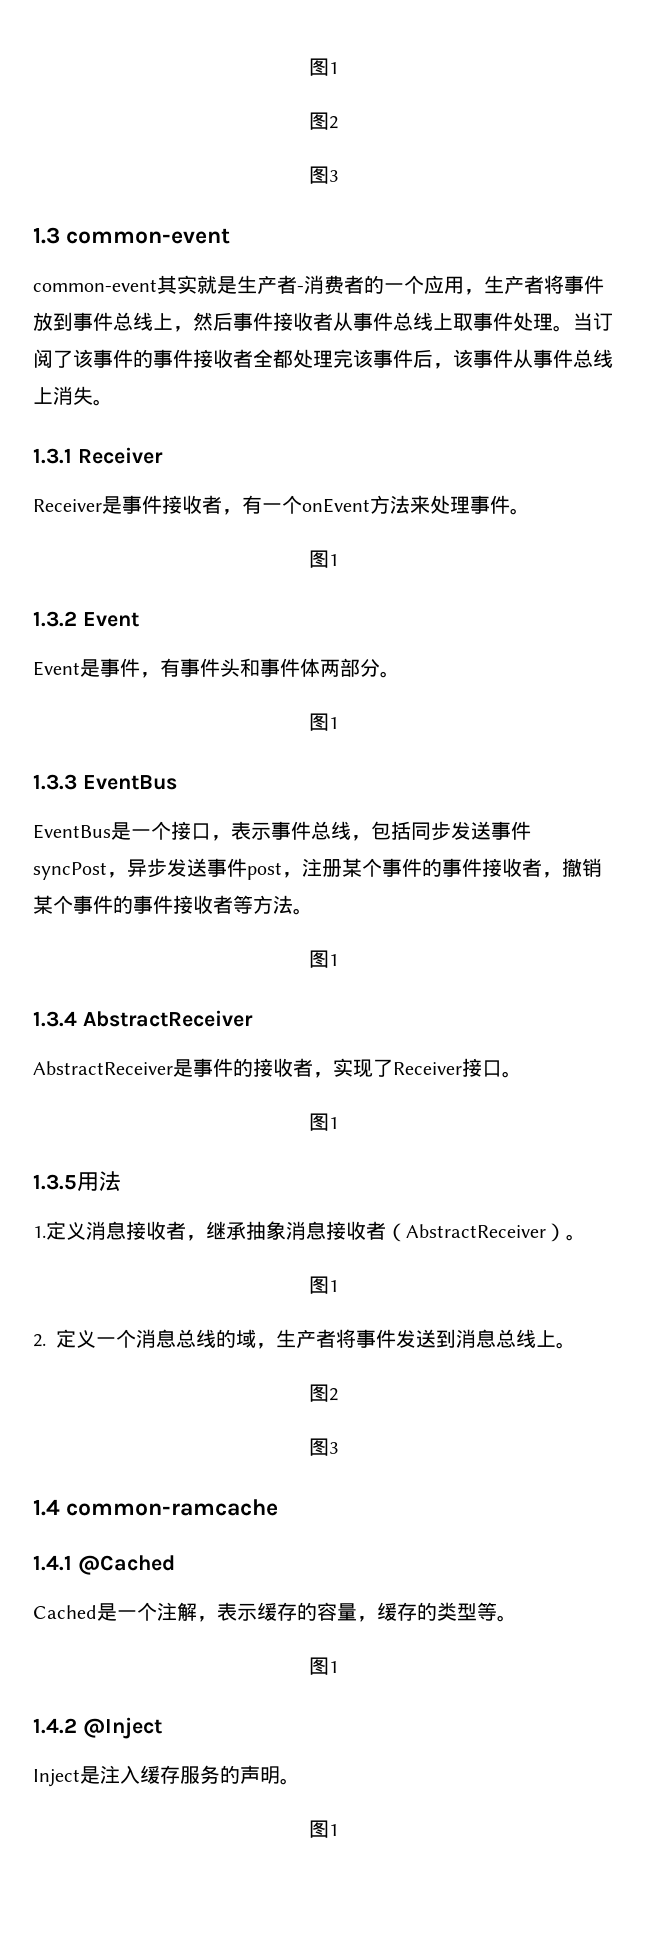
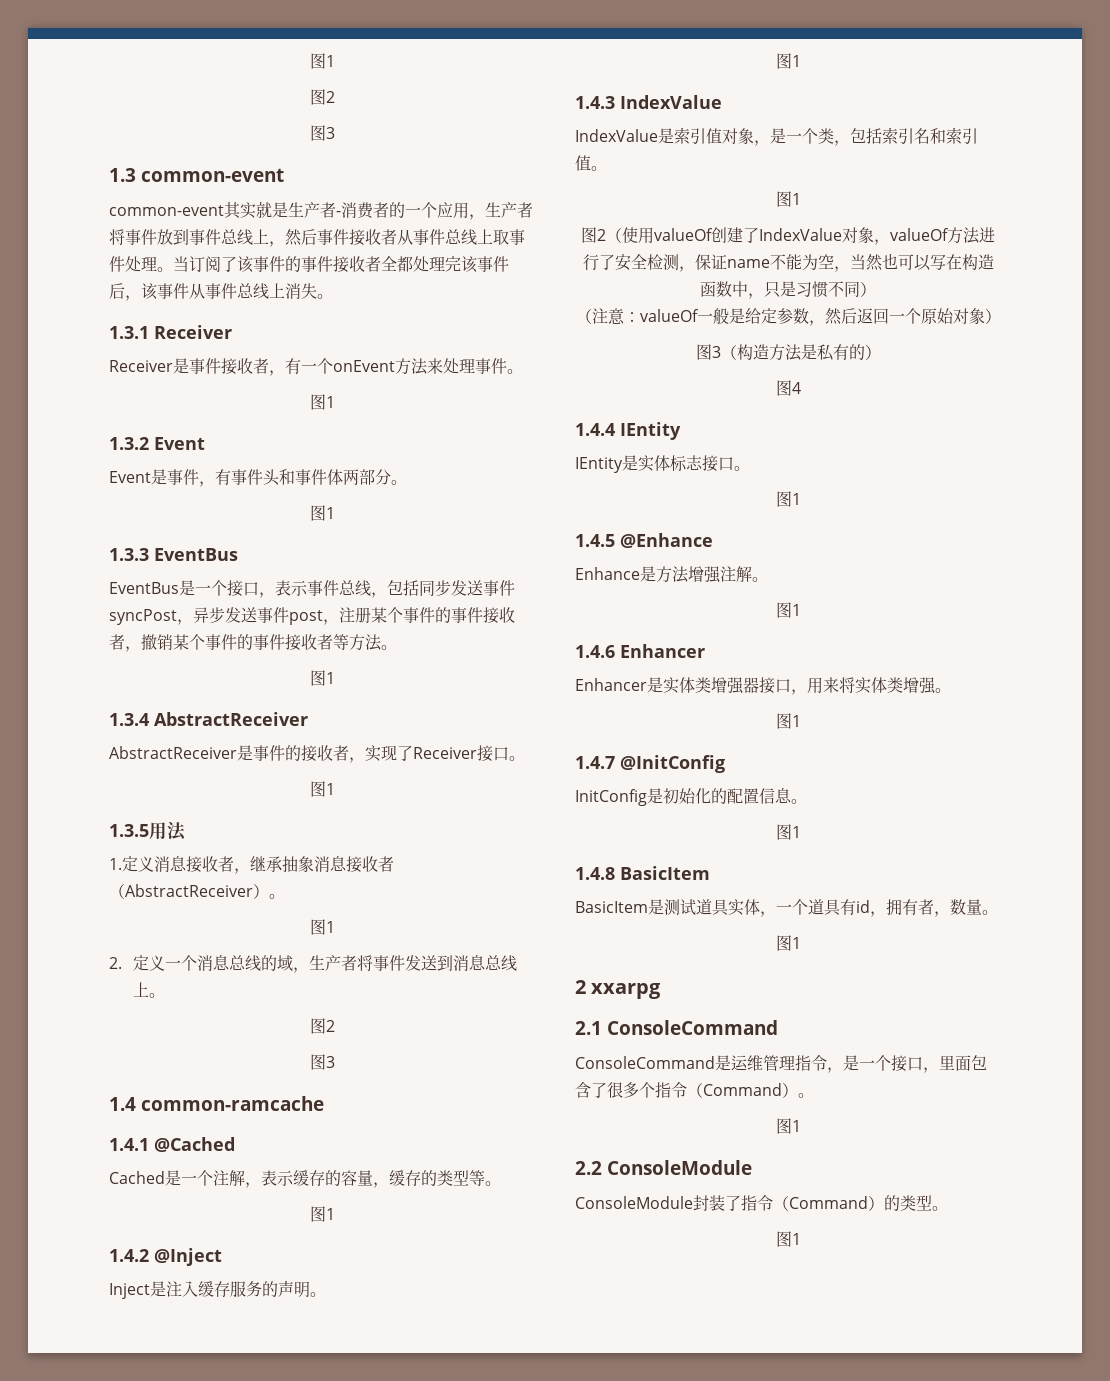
(338, 1830) none -> [575,95,722,109] [575,127,978,146] [575,155,607,171] [775,191,801,207] [581,227,995,245] [582,253,994,272] [700,281,876,299] [575,308,1001,326] [695,344,881,361] [775,380,801,396] [575,422,681,440] [575,455,750,473] [775,491,801,507] [575,533,713,548] [575,566,768,583] [775,602,801,618] [575,644,705,658] [575,677,951,695] [775,713,801,729] [575,755,725,773] [575,788,807,806] [775,824,801,840] [575,866,710,880] [575,899,998,917] [775,935,801,951] [575,980,662,999] [575,1020,778,1035] [575,1055,987,1073] [575,1082,814,1098] [775,1118,801,1134] [575,1160,752,1175] [575,1195,948,1211] [775,1231,801,1247] // 1.4.3 IndexValue // IndexValue是索引值对象，是一个类，包括索引名和索引值。 // 图1 // 图2（使用valueOf创建了IndexValue对象，valueOf方法进行了安全检测，保证name不能为空，当然也可以写在构造函数中，只是习惯不同） // （注意：valueOf一般是给定参数，然后返回一个原始对象） // 图3（构造方法是私有的） // 图4 // 1.4.4 IEntity // IEntity是实体标志接口。 // 图1 // 1.4.5 @Enhance // Enhance是方法增强注解。 // 图1 // 1.4.6 Enhancer // Enhancer是实体类增强器接口，用来将实体类增强。 // 图1 // 1.4.7 @InitConfig // InitConfig是初始化的配置信息。 // 图1 // 1.4.8 BasicItem // BasicItem是测试道具实体，一个道具有id，拥有者，数量。 // 图1 // 2 xxarpg // 2.1 ConsoleCommand // ConsoleCommand是运维管理指令，是一个接口，里面包含了很多个指令（Command）。 // 图1 // 2.2 ConsoleModule // ConsoleModule封装了指令（Command）的类型。 // 图1

